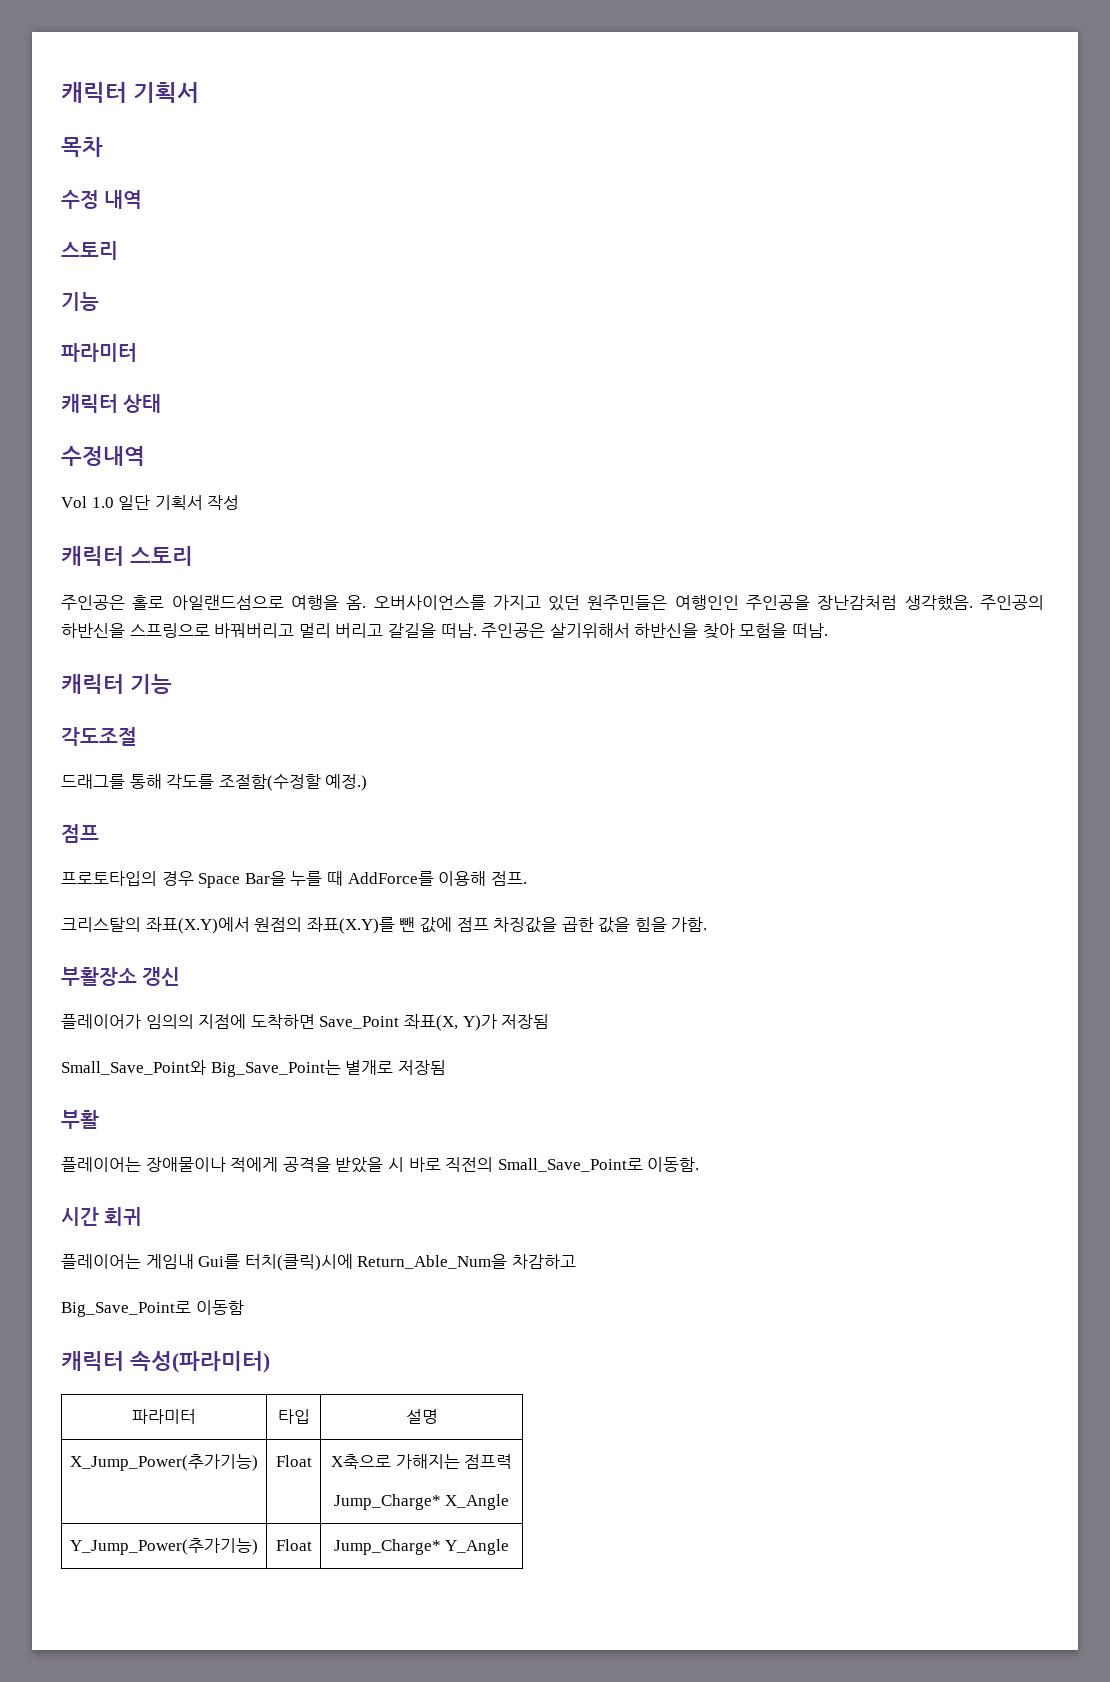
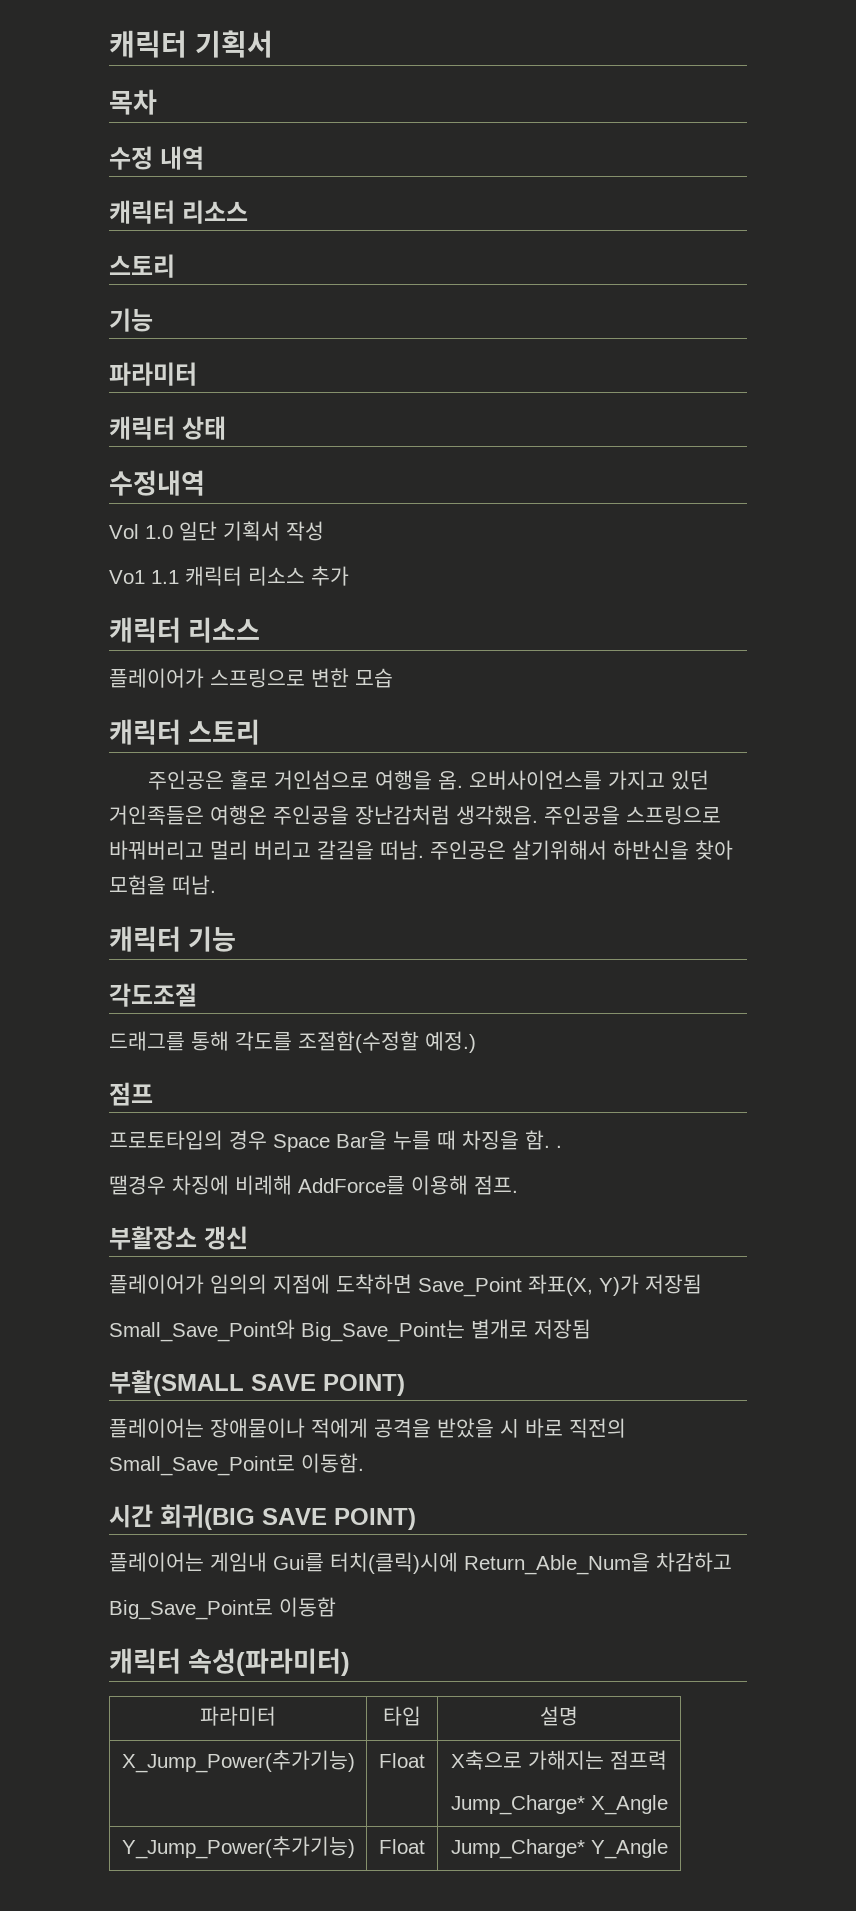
(143, 199) none -> [109,200,248,224] // 캐릭터 리소스
(240, 502) none -> [109,566,349,586] [109,617,261,643] [109,668,393,688] // Vo1 1.1 캐릭터 리소스 추가 // 캐릭터 리소스 // 플레이어가 스프링으로 변한 모습
[171,595,284,610] 아일랜드섬으로 -> [273,770,369,790] 거인섬으로
[587,595,739,610] 원주민들은 여행인인 -> [109,805,267,825] 거인족들은 여행온
[979,595,1044,610] [61,623,125,638] 주인공의 하반신을 -> [544,805,620,825] 주인공을
[347,871,527,886] [61,917,708,934] AddForce를 이용해 점프. // 크리스탈의 좌표(X.Y)에서 원점의 좌표(X.Y)를 뺀 값에 점프 차징값을 곱한 값을 힘을 가함. -> [462,1130,562,1150] [109,1175,518,1195] 차징을 함. . // 땔경우 차징에 비례해 AddForce를 이용해 점프.
[61,1110,99,1129] 부활 -> [109,1370,405,1396] 부활(SMALL SAVE POINT)
[104,1207,143,1226] 회귀 -> [160,1504,416,1530] 회귀(BIG SAVE POINT)

